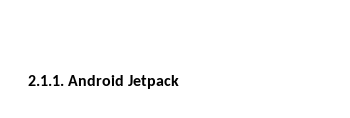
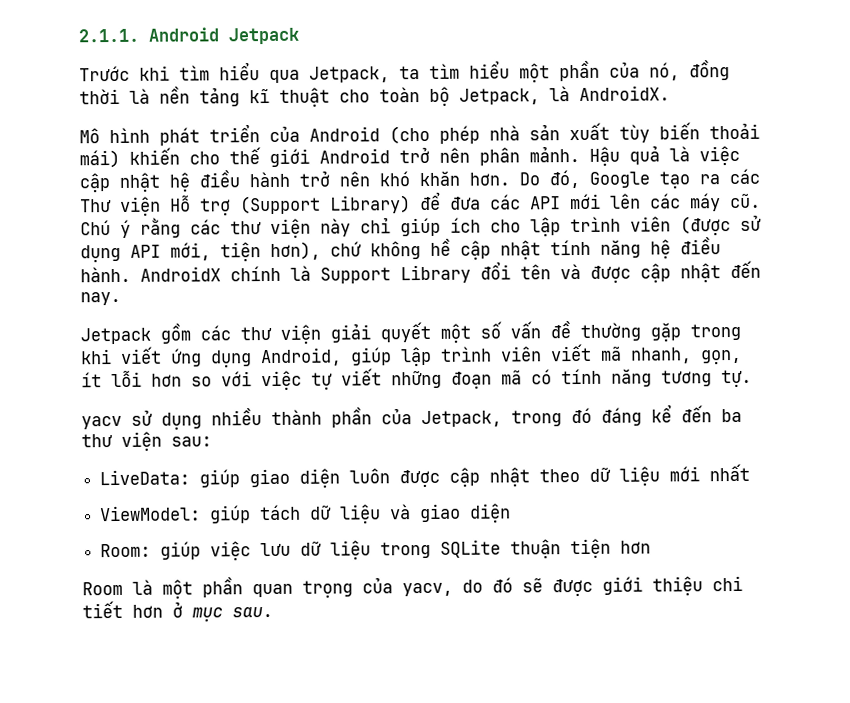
(180, 82) none -> [79,60,730,84] [79,85,670,107] [79,122,760,146] [79,145,740,169] [79,168,760,193] [80,191,761,216] [80,214,762,238] [80,237,721,263] [80,260,761,284] [80,291,121,306] [80,321,741,345] [80,343,742,368] [81,368,752,391] [81,404,742,430] [81,431,212,451] [99,463,751,488] [99,503,512,524] [100,538,652,561] [82,575,743,599] [82,600,273,622] // Trước khi tìm hiểu qua Jetpack, ta tìm hiểu một phần của nó, đồng thời là nền tảng kĩ thuật cho toàn bộ Jetpack, là AndroidX. // Mô hình phát triển của Android (cho phép nhà sản xuất tùy biến thoải mái) khiến cho thế giới Android trở nên phân mảnh. Hậu quả là việc cập nhật hệ điều hành trở nên khó khăn hơn. Do đó, Google tạo ra các Thư viện Hỗ trợ (Support Library) để đưa các API mới lên các máy cũ. Chú ý rằng các thư viện này chỉ giúp ích cho lập trình viên (được sử dụng API mới, tiện hơn), chứ không hề cập nhật tính năng hệ điều hành. AndroidX chính là Support Library đổi tên và được cập nhật đến nay. // Jetpack gồm các thư viện giải quyết một số vấn đề thường gặp trong khi viết ứng dụng Android, giúp lập trình viên viết mã nhanh, gọn, ít lỗi hơn so với việc tự viết những đoạn mã có tính năng tương tự. // yacv sử dụng nhiều thành phần của Jetpack, trong đó đáng kể đến ba thư viện sau: // LiveData: giúp giao diện luôn được cập nhật theo dữ liệu mới nhất // ViewModel: giúp tách dữ liệu và giao diện // Room: giúp việc lưu dữ liệu trong SQLite thuận tiện hơn // Room là một phần quan trọng của yacv, do đó sẽ được giới thiệu chi tiết hơn ở mục sau.

